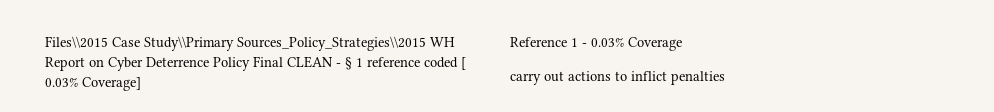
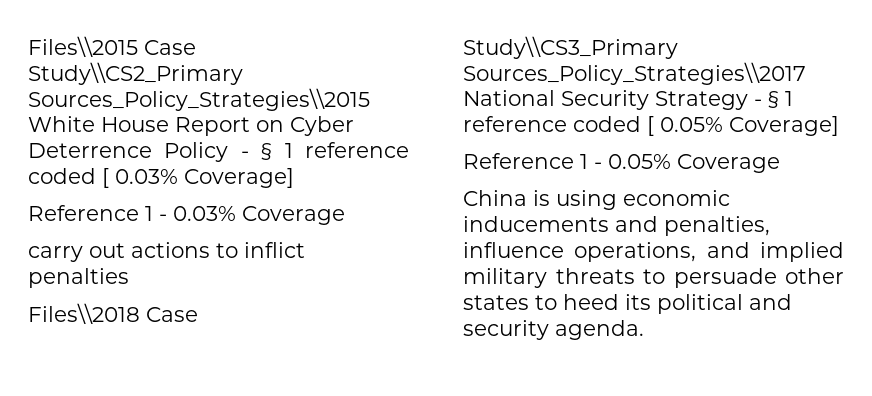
[144,36,455,51] Study\\Primary Sources_Policy_Strategies\\2015 WH -> [28,62,243,85] [28,88,370,111] [28,116,169,132] Study\\CS2_Primary Sources_Policy_Strategies\\2015 White House
[253,56,333,68] Final CLEAN -> (229, 152) none
(725, 78) none -> [28,303,198,324] [463,36,678,59] [463,62,806,85] [463,90,793,110] [463,116,839,136] [463,153,780,173] [463,190,730,210] [463,216,770,236] [463,242,844,262] [463,268,844,288] [463,294,792,314] [463,320,644,340] // Files\\2018 Case Study\\CS3_Primary Sources_Policy_Strategies\\2017 National Security Strategy - § 1 reference coded [ 0.05% Coverage] // Reference 1 - 0.05% Coverage // China is using economic inducements and penalties, influence operations, and implied military threats to persuade other states to heed its political and security agenda.

